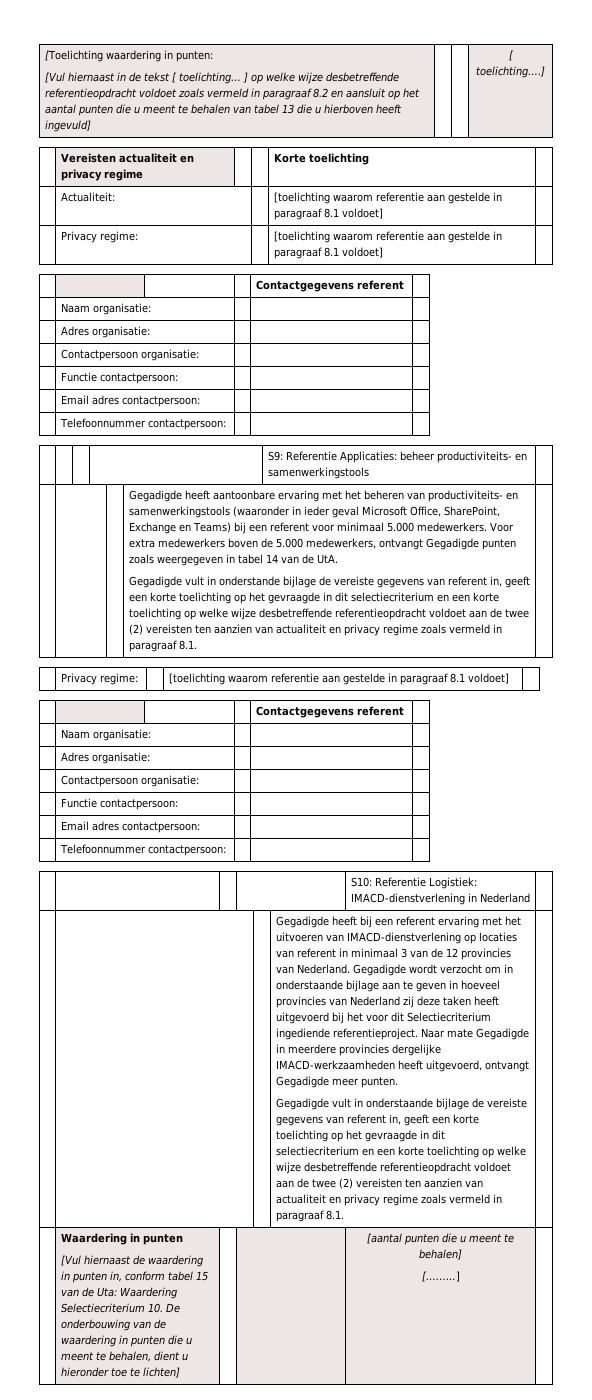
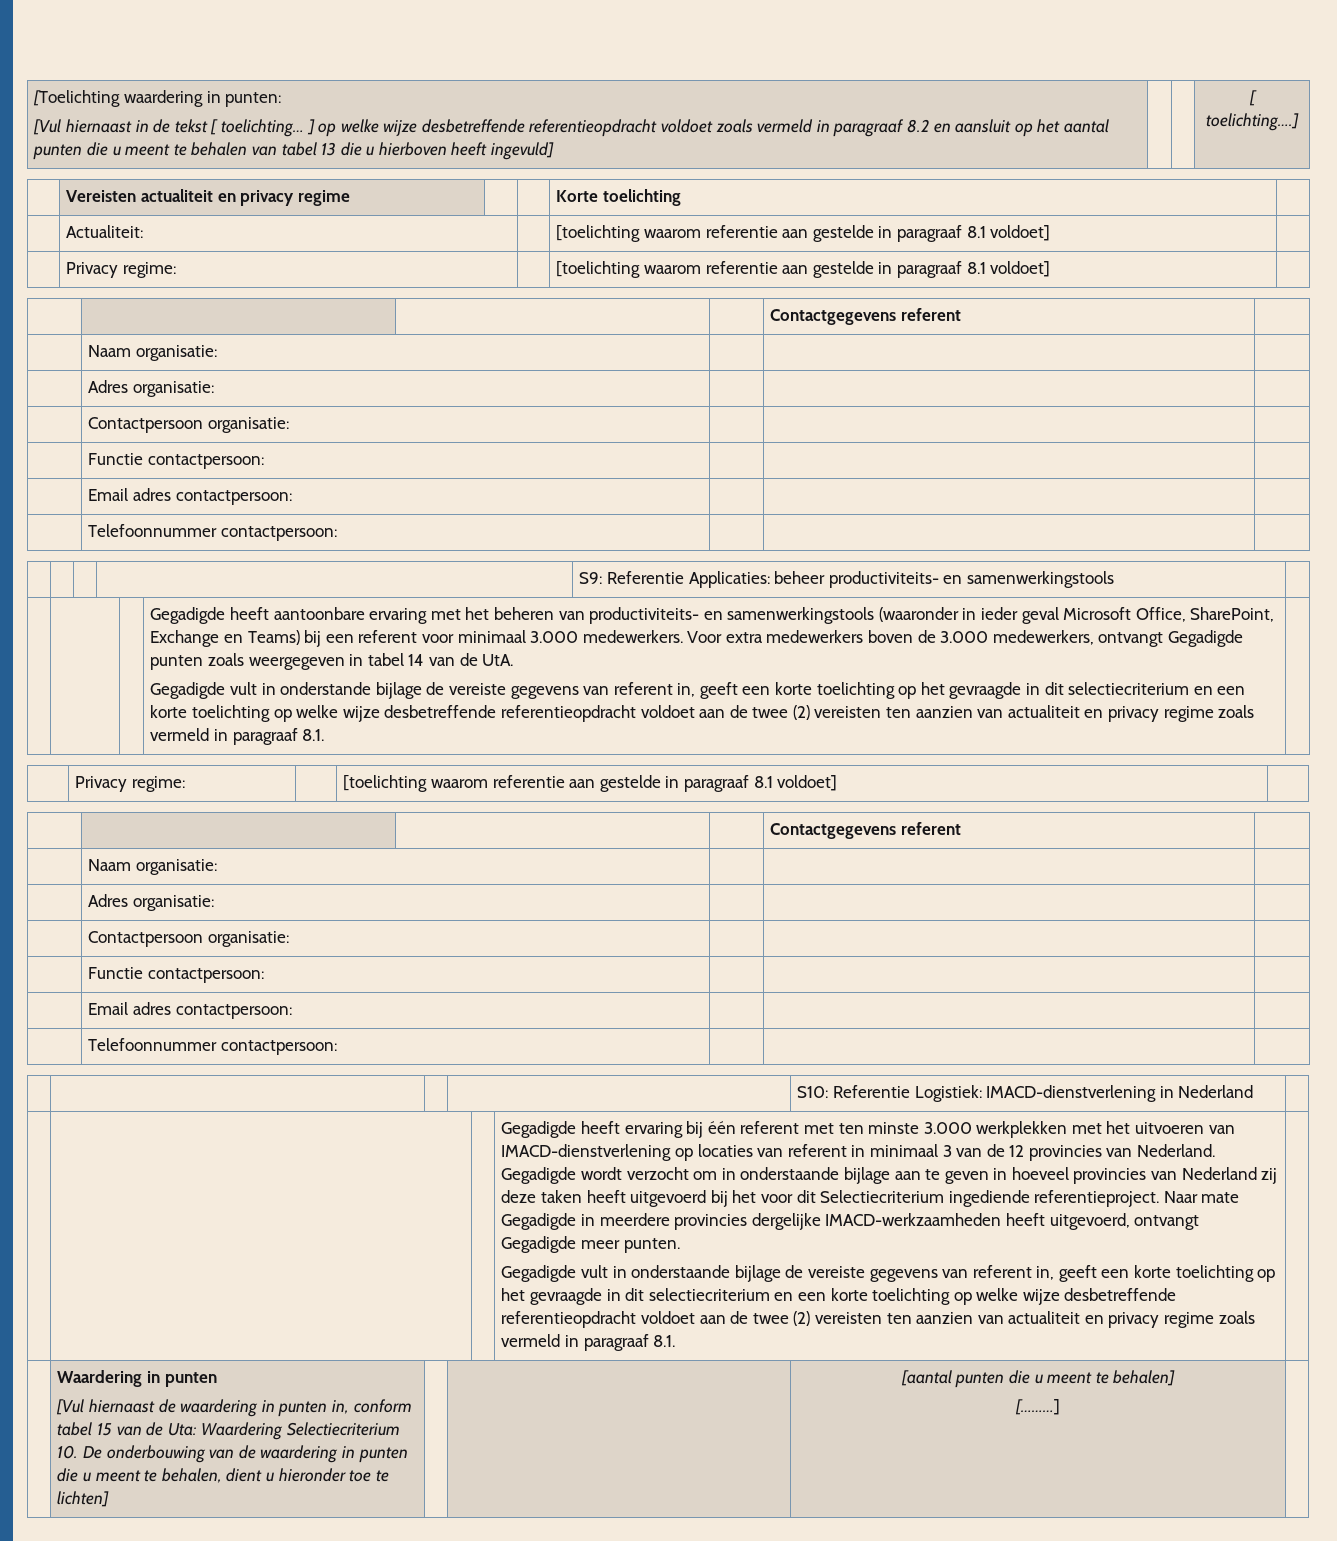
[386,522,414,532] 5.000 -> [530,631,579,643] 3.000
[275,538,303,548] 5.000 -> [940,631,989,643] 3.000
[359,916,479,928] bij een referent ervaring -> [624,1121,1068,1138] ervaring bij één referent met ten minste 3.000 werkplekken

